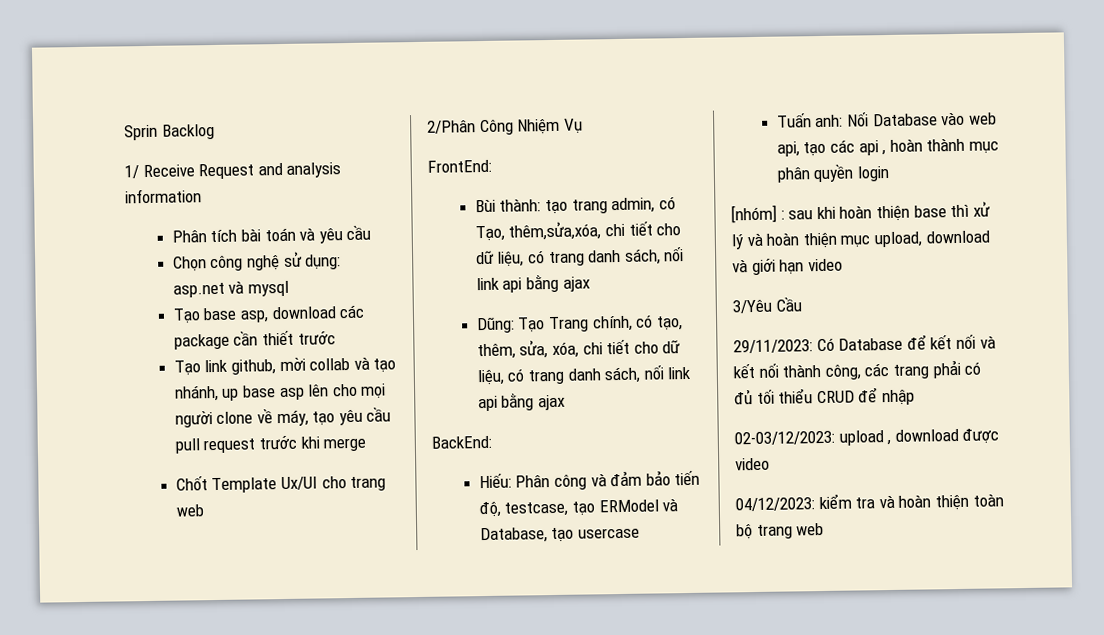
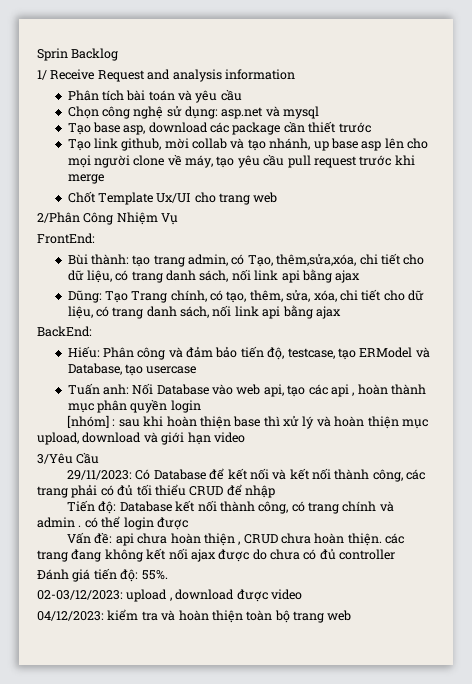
(915, 397) none -> [67,500,394,514] [37,516,188,530] [67,532,405,546] [37,548,396,562] [37,568,168,582] // Tiến độ: Database kết nối thành công, có trang chính và admin . có thể login được // Vấn đề: api chưa hoàn thiện , CRUD chưa hoàn thiện. các trang đang không kết nối ajax được do chưa có đủ controller // Đánh giá tiến độ: 55%.

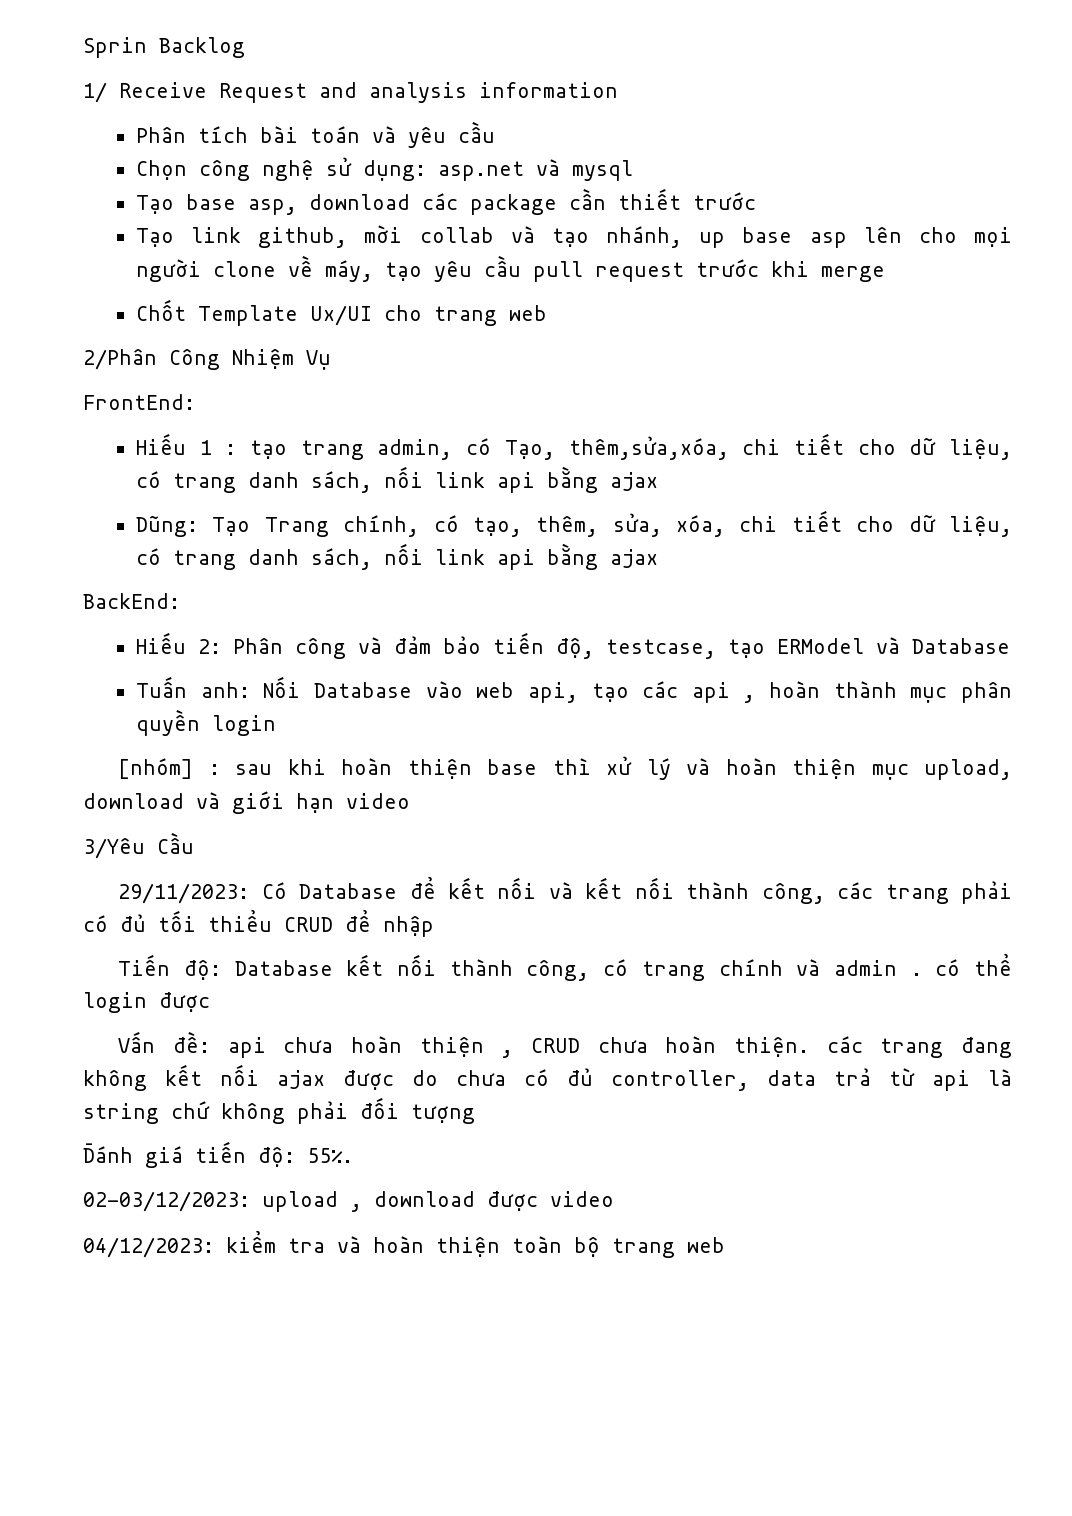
[67,254,129,265] Bùi thành: -> [135,433,237,455] Hiếu 1 :
[67,346,100,358] Hiếu: -> [135,632,221,654] Hiếu 2:
[67,363,197,376] Database, tạo usercase -> [911,638,1010,654] Database
[339,549,396,560] controller -> [611,1068,1012,1091] [83,1097,475,1124] controller, data trả từ api là string chứ không phải đối tượng

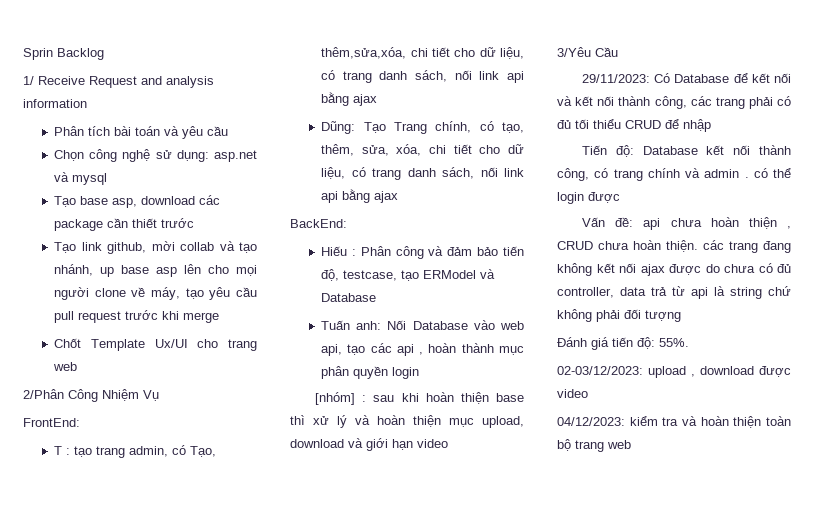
[135,433,212,455] Hiếu 1 -> [54,446,63,455] T
[197,639,221,654] 2: -> [351,249,356,256] :

